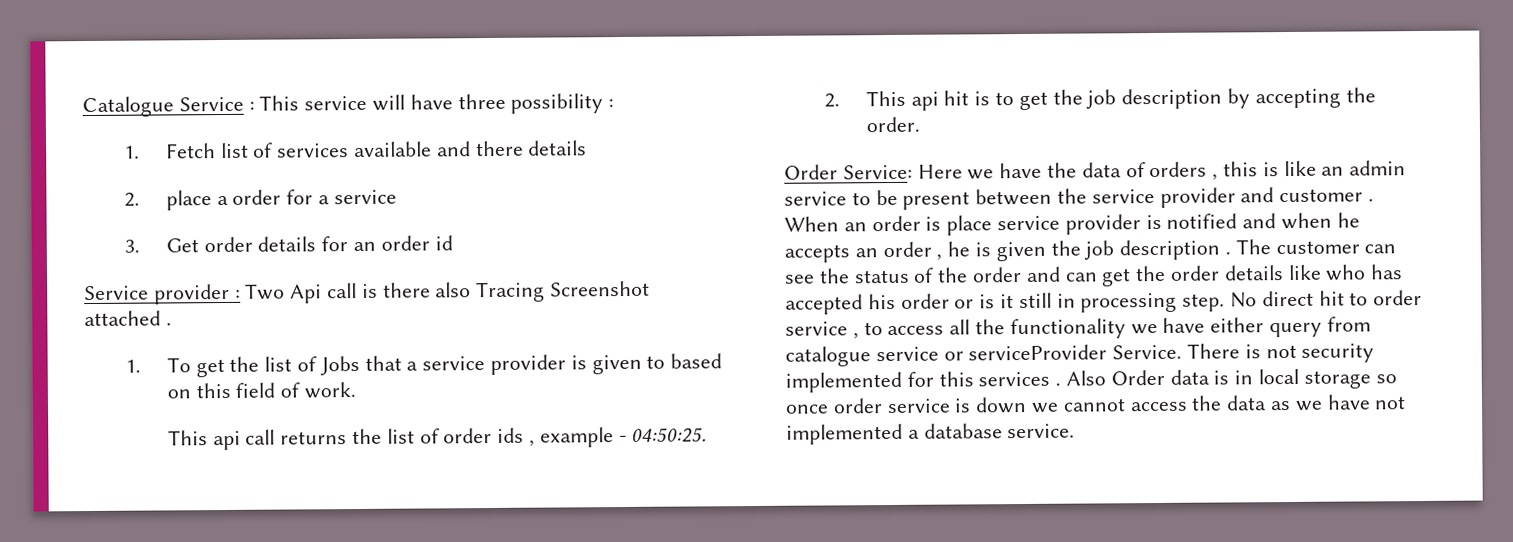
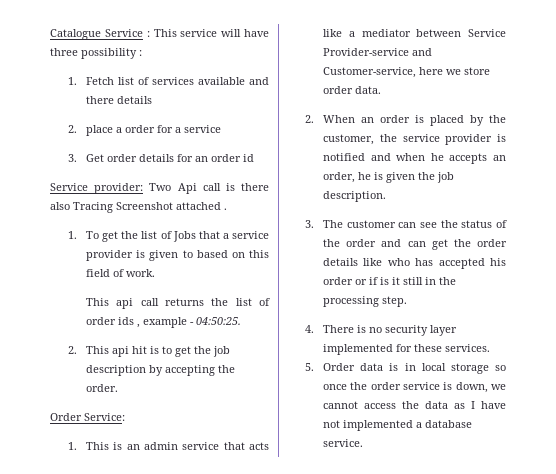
[153,283,241,305] provider : -> [94,183,144,194] provider:
[917,160,1407,181] [784,187,1375,210] [784,215,993,236] Here we have the data of orders , this is like an admin service to be present between the service provider and customer . When an order is place -> [68,442,269,450] [323,29,506,37] [323,48,433,56] [323,67,491,78] [323,86,382,94] [305,115,506,126] [323,134,397,145] // 1. This is an admin service that acts like a mediator between Service Provider-service and Customer-service, here we store order data. // 2. When an order is placed by the customer, the
[882,241,943,261] order , -> [323,172,356,183] order,
[1119,239,1232,261] description . -> [323,191,387,202] [305,220,315,228] description. // 3.
(975, 304) none -> [369,277,379,285] if
(1076, 300) none -> [439,277,457,285] the
[1230,290,1423,308] [785,316,1371,340] [785,343,1375,367] [785,370,1107,393] No direct hit to order service , to access all the functionality we have either query from catalogue service or serviceProvider Service. There is not security implemented for this services . Also -> [305,325,458,336] [323,344,491,355] [305,363,315,371] // 4. There is no security layer implemented for these services. // 5.
(829, 409) none -> [350,382,368,390] the
[975,396,1028,414] down -> [455,382,488,393] down,
[1294,400,1323,411] we -> [471,401,476,409] I

